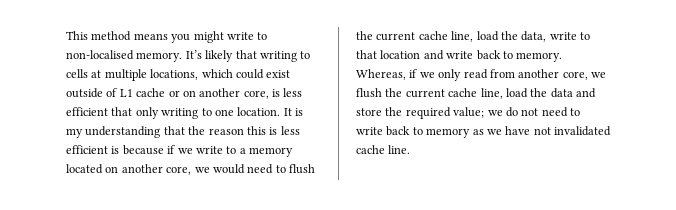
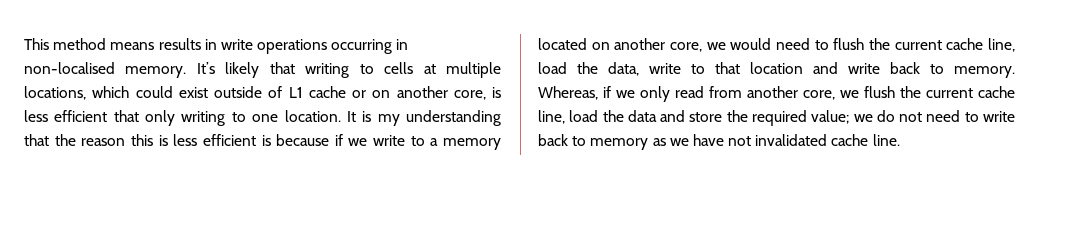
[171,31,268,43] you might write to -> [158,38,409,54] results in write operations occurring in

